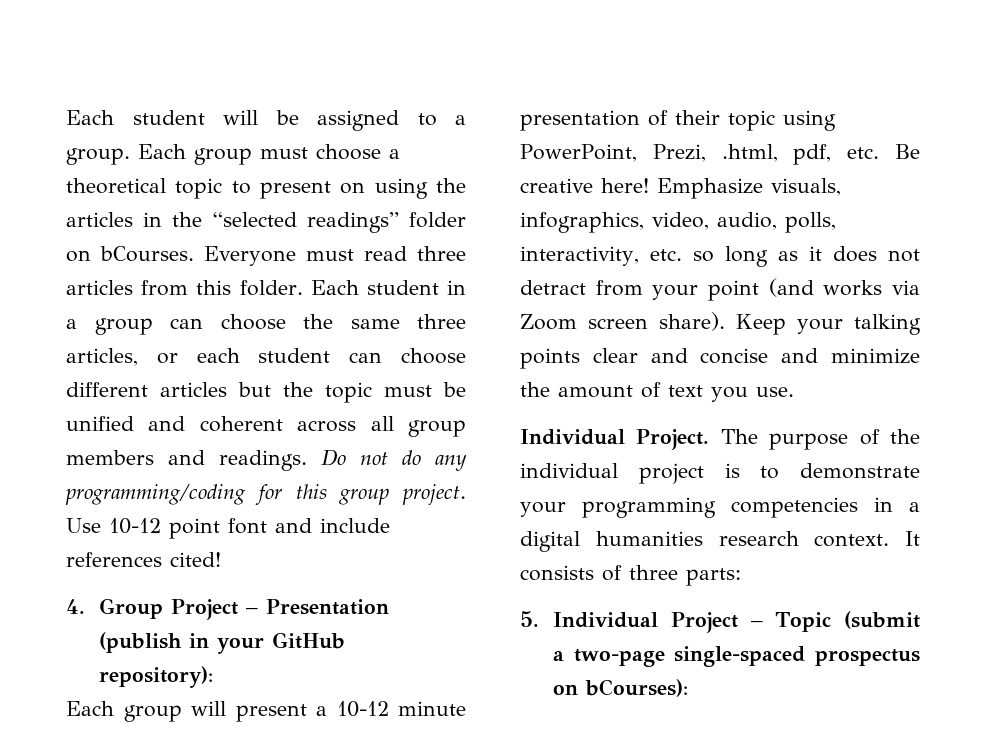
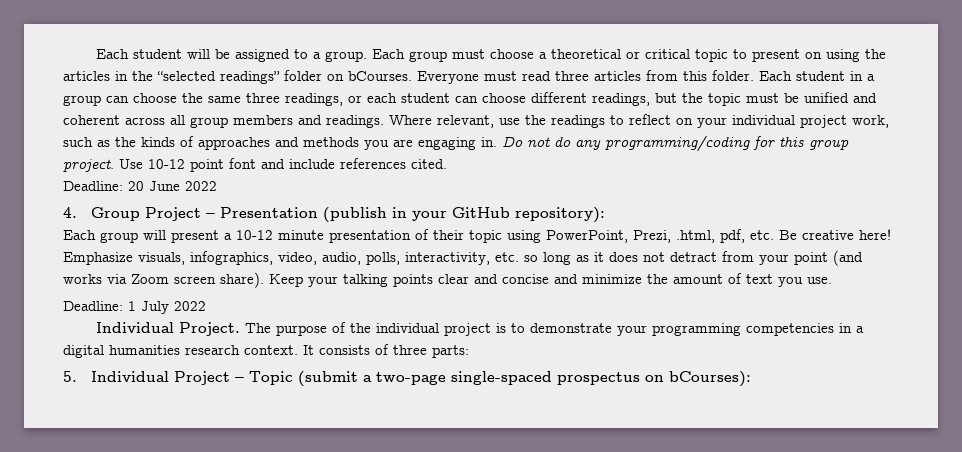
(166, 186) none -> [625,49,690,59] or critical
[66,348,138,366] articles, -> [285,93,343,106] readings,
[160,382,227,397] articles -> [592,93,650,106] readings,
(307, 460) none -> [389,114,889,128] [63,136,497,150] Where relevant, use the readings to reflect on your individual project work, such as the kinds of approaches and methods you are engaging in.
[170,552,221,567] cited! -> [411,159,447,169] [63,181,217,191] cited. // Deadline: 20 June 2022
(794, 392) none -> [63,301,206,314] // Deadline: 1 July 2022

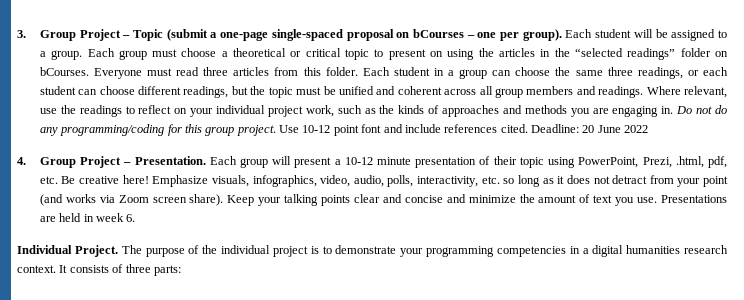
(95, 54) none -> [17,29,562,41] 3. Group Project – Topic (submit a one-page single-spaced proposal on bCourses – one per group).
(447, 164) // -> (528, 128) none
[219,207,605,223] Presentation (publish in your GitHub repository): // -> [134,156,206,165] Presentation.
[63,301,206,314] // Deadline: 1 July 2022 -> [660,195,727,203] [39,213,136,222] Presentations are held in week 6.
[63,371,751,387] // 5. Individual Project – Topic (submit a two-page single-spaced prospectus on bCourses): -> (181, 270) none

